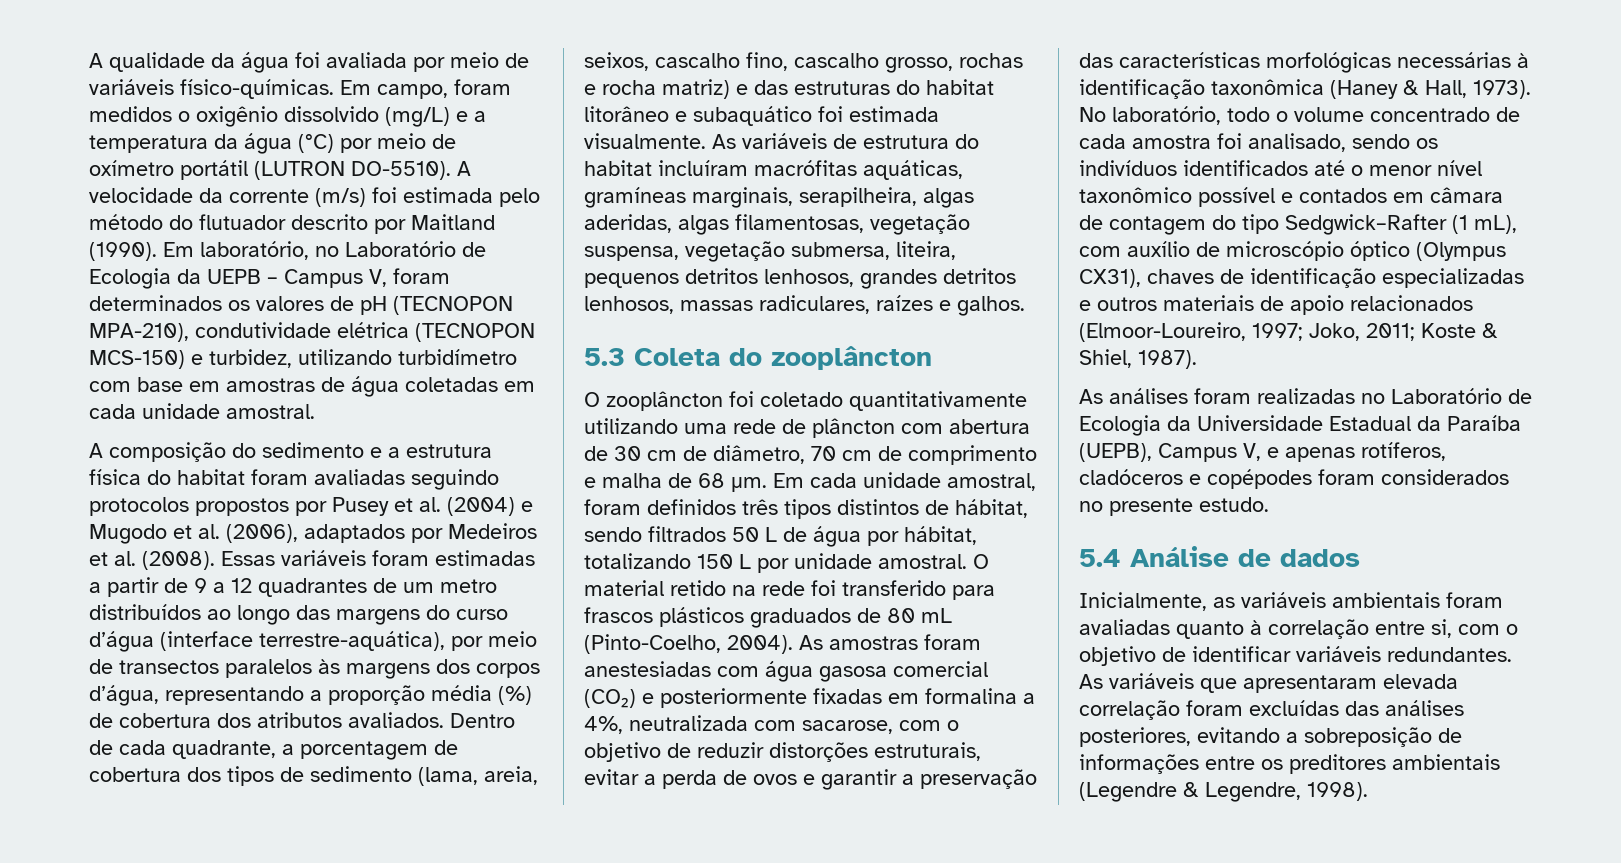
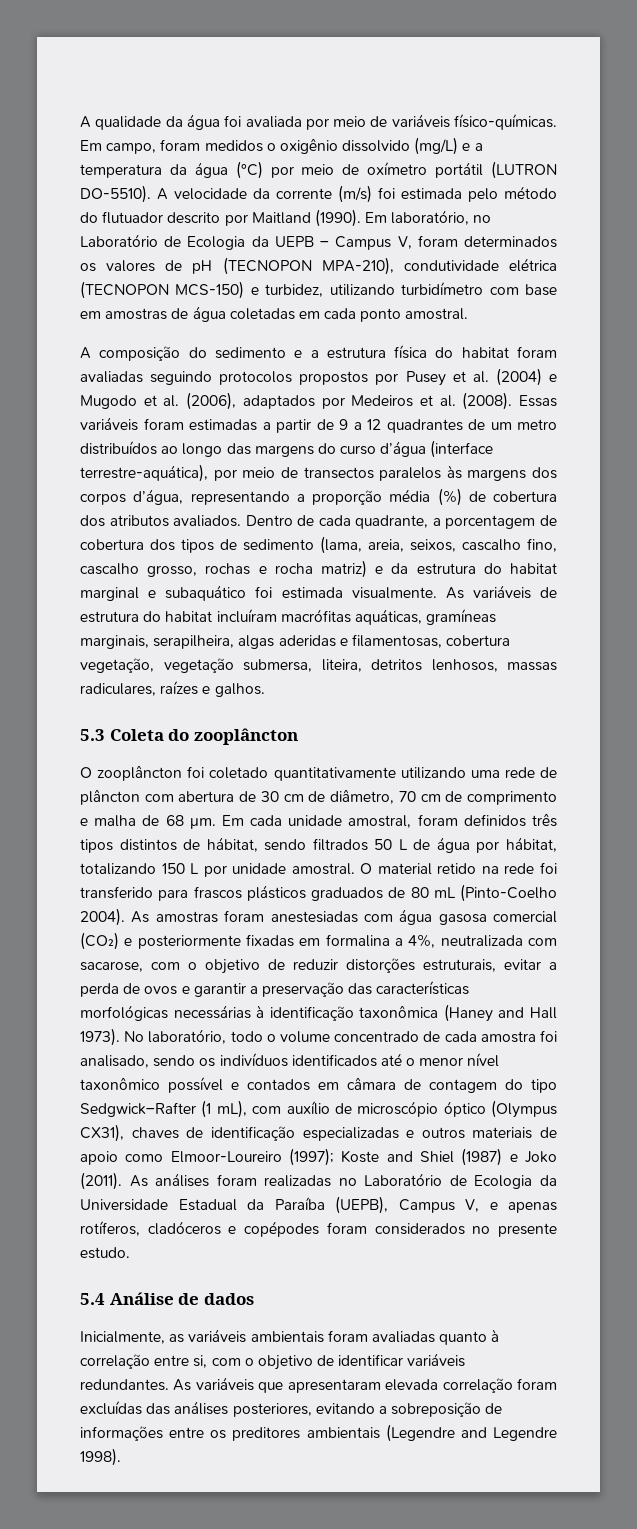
[142,403,220,419] unidade -> [360,308,402,322] ponto
[754,79,994,95] [584,106,669,122] das estruturas do habitat litorâneo -> [391,563,557,575] [80,587,139,601] da estrutura do habitat marginal
[584,214,970,235] [584,241,956,262] [584,268,937,289] aderidas, algas filamentosas, vegetação suspensa, vegetação submersa, liteira, pequenos detritos lenhosos, grandes -> [278,634,511,648] [80,658,362,673] aderidas e filamentosas, cobertura vegetação, vegetação submersa, liteira,
[584,634,721,654] (Pinto-Coelho, -> [460,884,557,902] (Pinto-Coelho
[1403,80,1467,98] & Hall, -> [498,1007,557,1019] and Hall
[1350,295,1473,311] [1079,322,1498,342] [1079,349,1197,369] relacionados (Elmoor-Loureiro, 1997; Joko, 2011; Koste & Shiel, 1987). // -> [125,1148,557,1166] [80,1172,122,1190] como Elmoor-Loureiro (1997); Koste and Shiel (1987) e Joko (2011).
[1183,782,1301,802] & Legendre, -> [460,1427,557,1441] and Legendre

